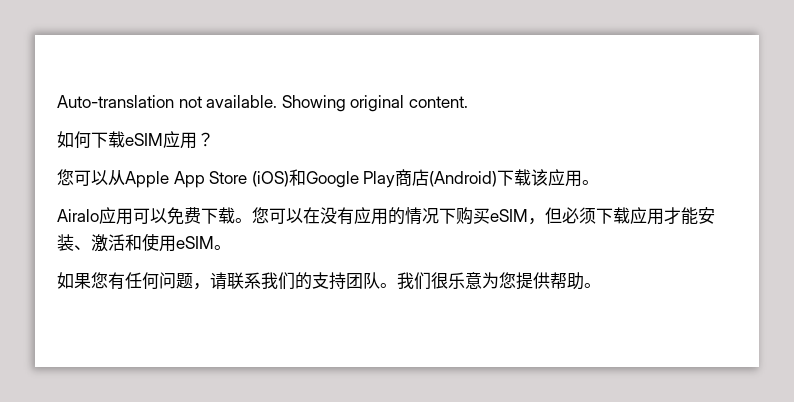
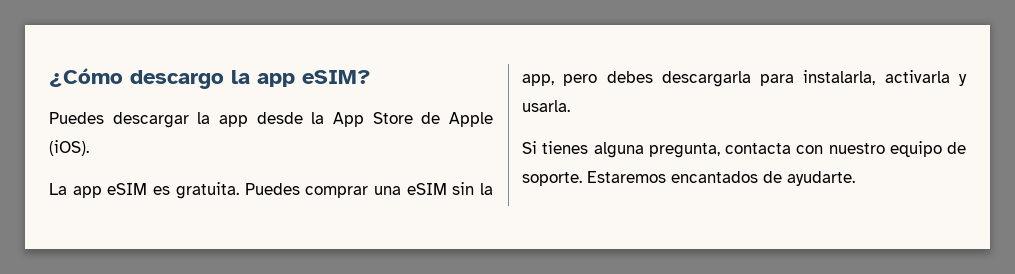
[57,95,468,112] [57,131,214,149] [57,169,600,188] [57,207,715,225] [57,233,231,252] [57,272,601,290] Auto-translation not available. Showing original content. // 如何下载eSIM应用？ // 您可以从Apple App Store (iOS)和Google Play商店(Android)下载该应用。 // Airalo应用可以免费下载。您可以在没有应用的情况下购买eSIM，但必须下载应用才能安装、激活和使用eSIM。 // 如果您有任何问题，请联系我们的支持团队。我们很乐意为您提供帮助。 -> [49,68,371,89] [49,112,494,128] [49,140,89,156] [49,182,493,199] [522,70,967,87] [522,100,570,112] [522,141,966,158] [522,171,855,186] ¿Cómo descargo la app eSIM? // Puedes descargar la app desde la App Store de Apple (iOS). // La app eSIM es gratuita. Puedes comprar una eSIM sin la app, pero debes descargarla para instalarla, activarla y usarla. // Si tienes alguna pregunta, contacta con nuestro equipo de soporte. Estaremos encantados de ayudarte.

